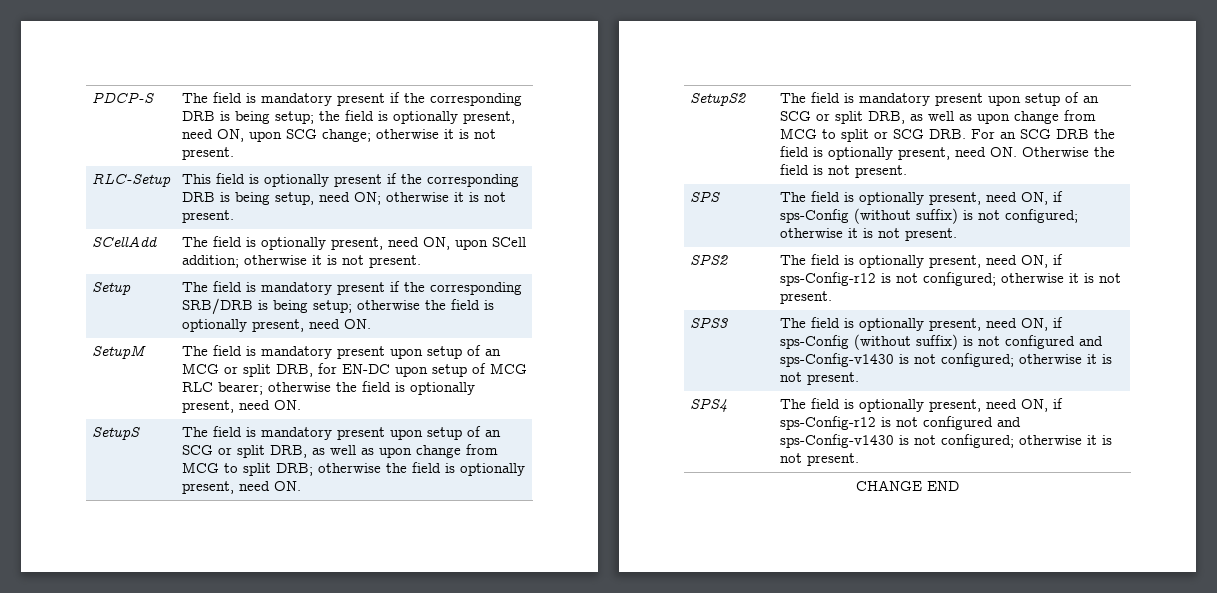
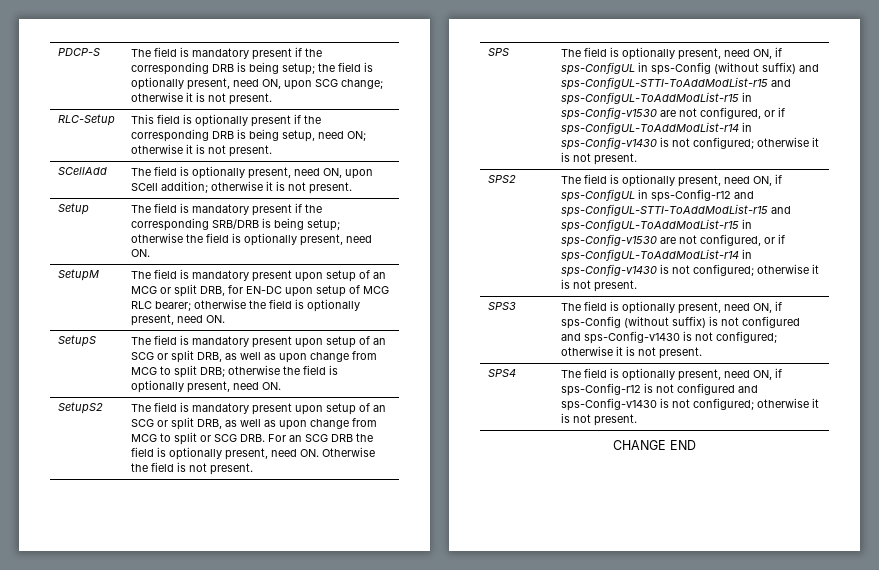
[779,208,958,224] sps-Config (without suffix) -> [560,62,819,75] [560,77,791,90] [560,92,752,105] [560,107,785,120] [560,122,752,135] [560,137,657,150] sps-ConfigUL in sps-Config (without suffix) and sps-ConfigUL-STTI-ToAddModList-r15 and sps-ConfigUL-ToAddModList-r15 in sps-Config-v1530 are not configured, or if sps-ConfigUL-ToAddModList-r14 in sps-Config-v1430
[779,272,876,286] sps-Config-r12 -> [560,189,754,202] [560,204,791,217] [560,219,752,232] [560,234,785,247] [560,249,752,262] [560,264,657,277] sps-ConfigUL in sps-Config-r12 and sps-ConfigUL-STTI-ToAddModList-r15 and sps-ConfigUL-ToAddModList-r15 in sps-Config-v1530 are not configured, or if sps-ConfigUL-ToAddModList-r14 in sps-Config-v1430

